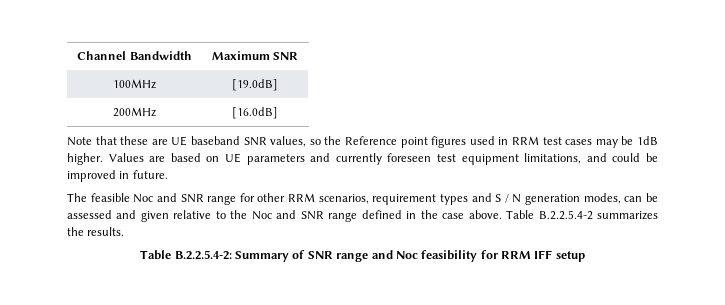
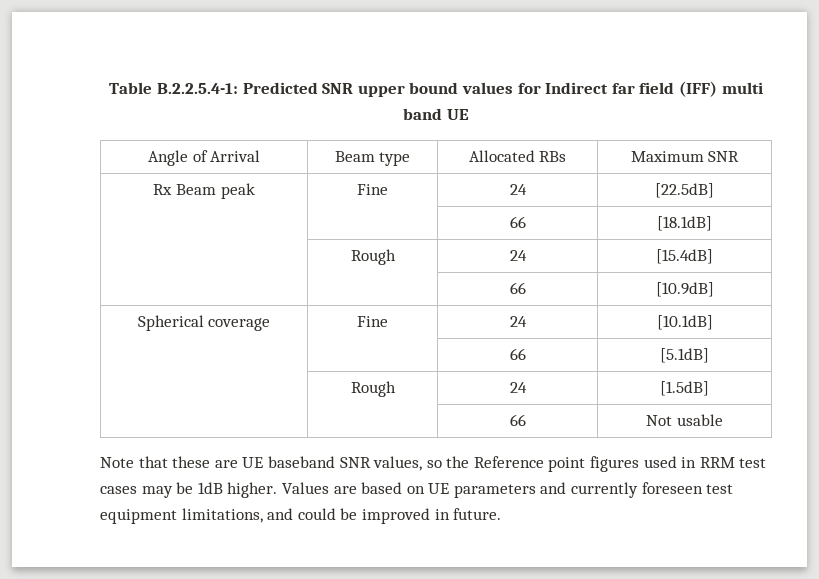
[77,51,192,60] [211,51,299,60] [113,79,156,89] [232,79,278,91] [113,107,156,117] [232,107,278,119] Channel Bandwidth | Maximum SNR // 100MHz | [19.0dB] // 200MHz | [16.0dB] -> [109,81,763,97] [403,108,469,120] [147,150,261,166] [334,151,411,166] [468,150,567,162] [630,151,740,162] [153,183,255,199] [357,184,388,195] [509,184,527,195] [655,183,714,198] [509,216,526,228] [657,216,712,231] [350,249,396,265] [509,250,527,261] [656,249,713,264] [509,282,526,294] [655,282,714,297] [137,315,271,331] [357,316,388,327] [509,316,527,327] [656,315,713,330] [509,348,526,360] [660,348,709,363] [350,381,396,397] [509,382,527,393] [660,381,709,396] [509,414,526,426] [646,414,723,426] Table B.2.2.5.4-1: Predicted SNR upper bound values for Indirect far field (IFF) multi band UE // Angle of Arrival | Beam type | Allocated RBs | Maximum SNR // Rx Beam peak | Fine | 24 | [22.5dB] // | | 66 | [18.1dB] // | Rough | 24 | [15.4dB] // | | 66 | [10.9dB] // Spherical coverage | Fine | 24 | [10.1dB] // | | 66 | [5.1dB] // | Rough | 24 | [1.5dB] // | | 66 | Not usable
[67,193,659,205] [67,210,659,222] [67,227,125,236] [140,250,585,262] // The feasible Noc and SNR range for other RRM scenarios, requirement types and S / N generation modes, can be assessed and given relative to the Noc and SNR range defined in the case above. Table B.2.2.5.4-2 summarizes the results. // Table B.2.2.5.4-2: Summary of SNR range and Noc feasibility for RRM IFF setup -> (502, 514) none

